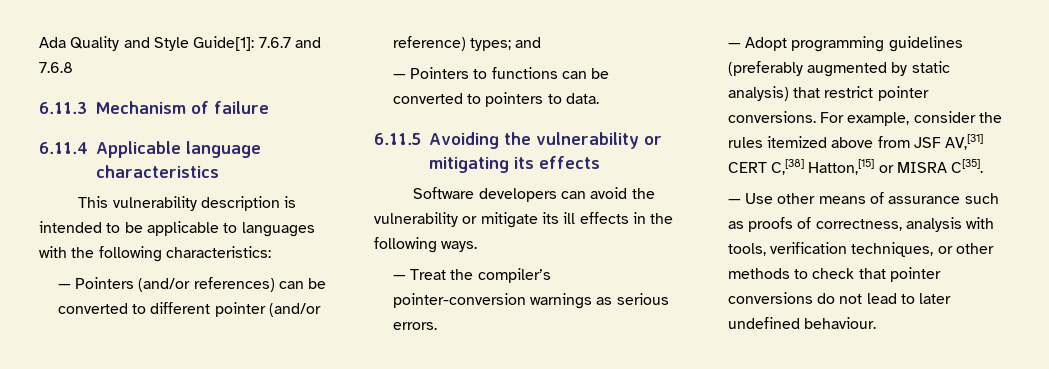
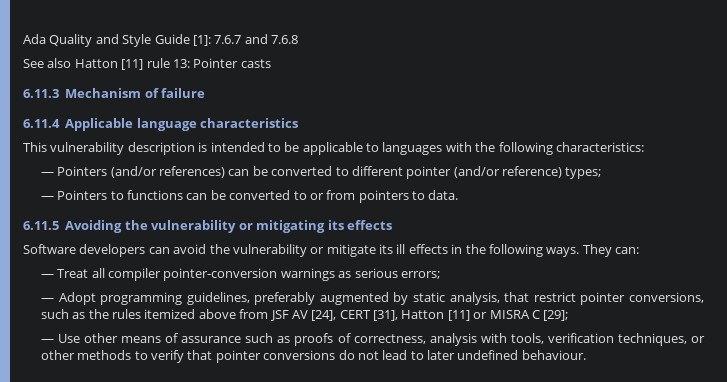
[193,36,255,51] Guide[1]: -> [154,34,211,46] Guide [1]:
(73, 67) none -> [23,58,271,70] // See also Hatton [11] rule 13: Pointer casts
[515,37,542,48] and -> (602, 173) none
(482, 99) none -> [309,190,356,200] or from
(478, 246) none -> [582,244,639,257] They can:
[450,268,551,283] the compiler’s -> [91,268,162,281] all compiler
[392,322,437,330] errors. -> [400,271,440,279] errors;
[888,36,963,52] [727,61,803,76] guidelines (preferably -> [186,292,316,305] guidelines, preferably
[727,86,789,101] analysis) -> [449,292,500,305] analysis,
[727,111,976,126] conversions. For example, consider -> [629,292,704,303] [40,309,86,319] conversions, such as
[945,134,984,150] [727,159,984,175] AV,[31] CERT C,[38] Hatton,[15] or MISRA C[35]. -> [291,310,569,321] AV [24], CERT [31], Hatton [11] or MISRA C [29];
[812,268,855,279] check -> [151,350,185,363] verify

